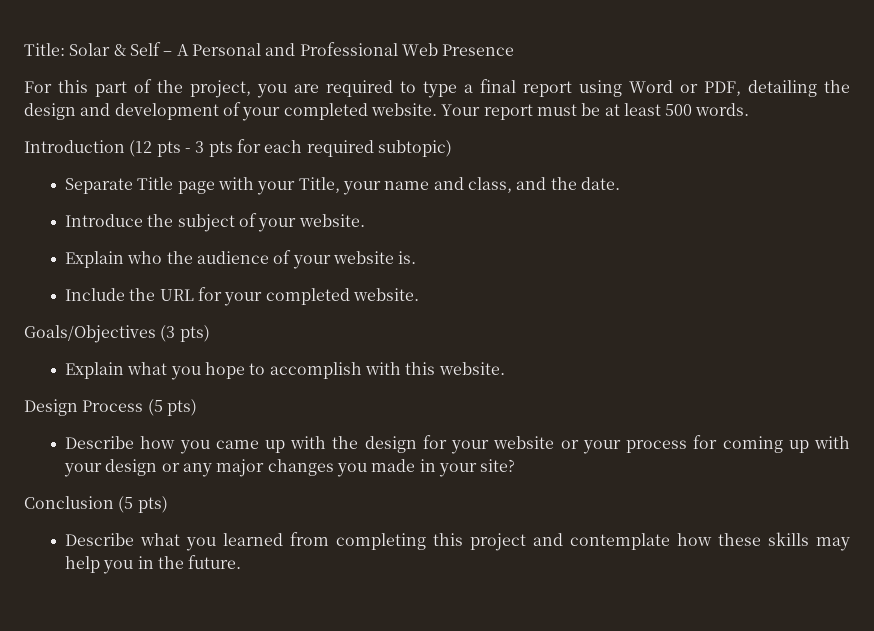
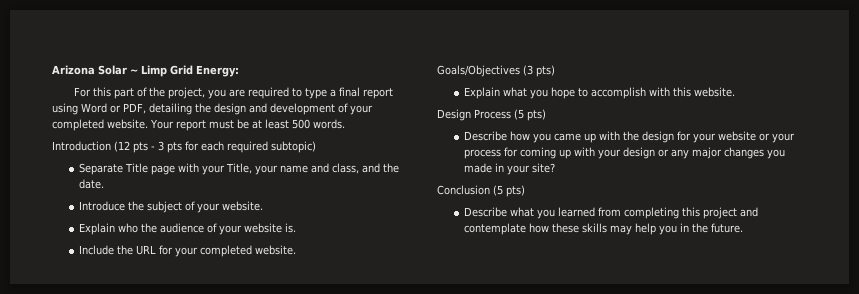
[24,42,515,56] Title: Solar & Self – A Personal and Professional Web Presence -> [52,65,239,77] Arizona Solar ~ Limp Grid Energy:

